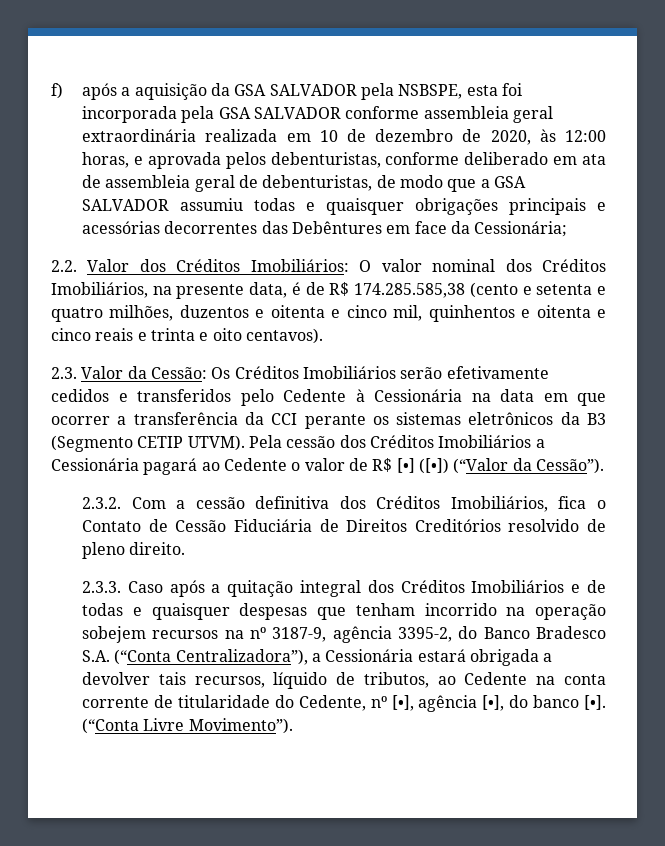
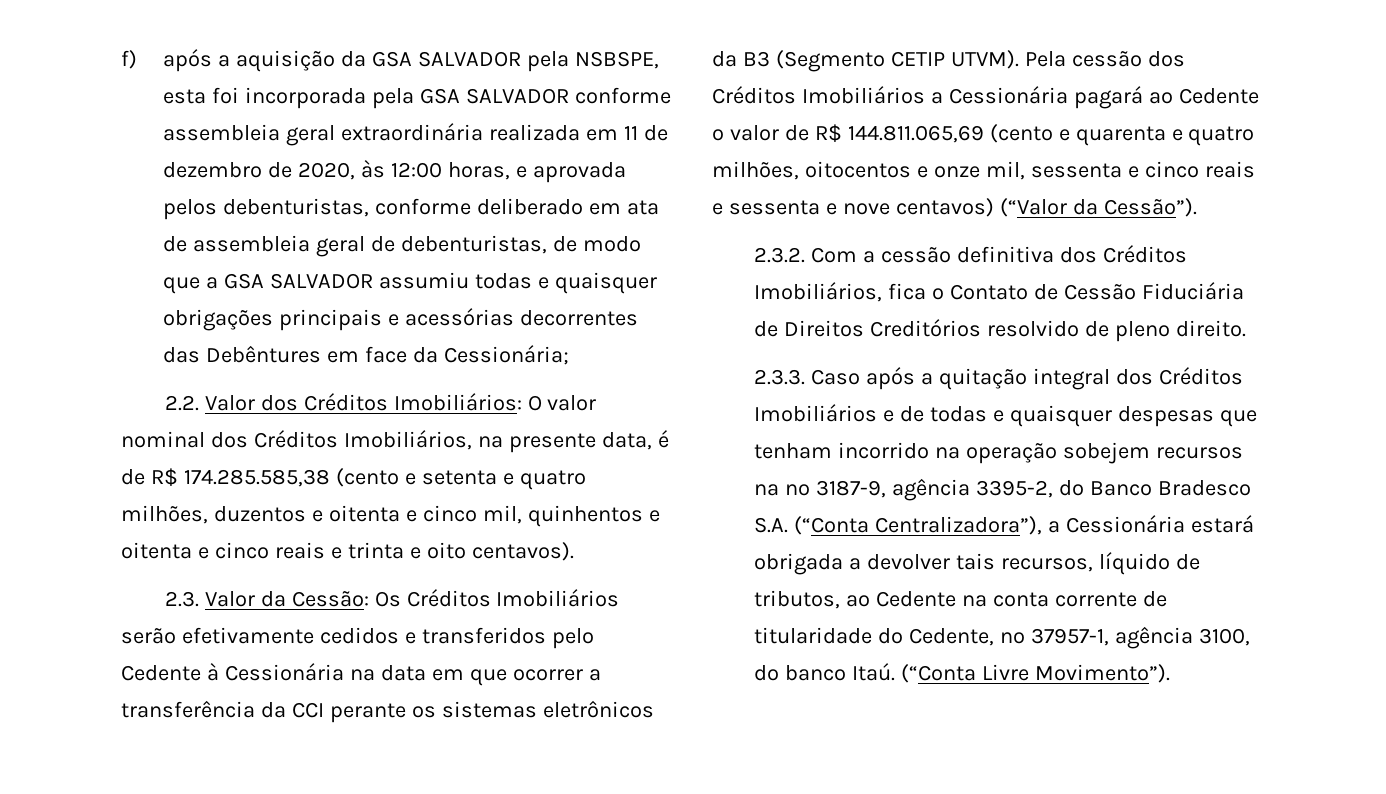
[319,130,338,142] 10 -> [623,126,638,140] 11
[396,458,449,474] [•] ([•]) -> [847,124,1255,146] [712,161,1255,180] [712,198,994,217] 144.811.065,69 (cento e quarenta e quatro milhões, oitocentos e onze mil, sessenta e cinco reais e sessenta e nove centavos)
[391,695,505,712] [•], agência [•], -> [1030,626,1250,649] 37957-1, agência 3100,
[584,695,607,710] [•]. -> [852,663,896,681] Itaú.

